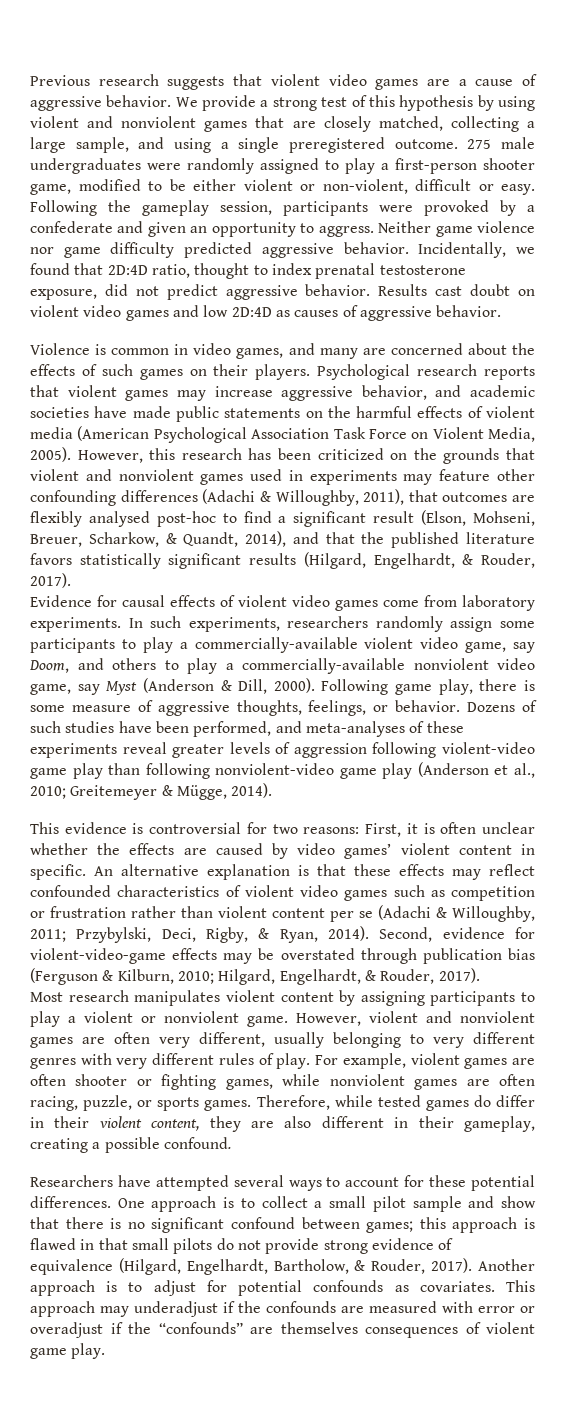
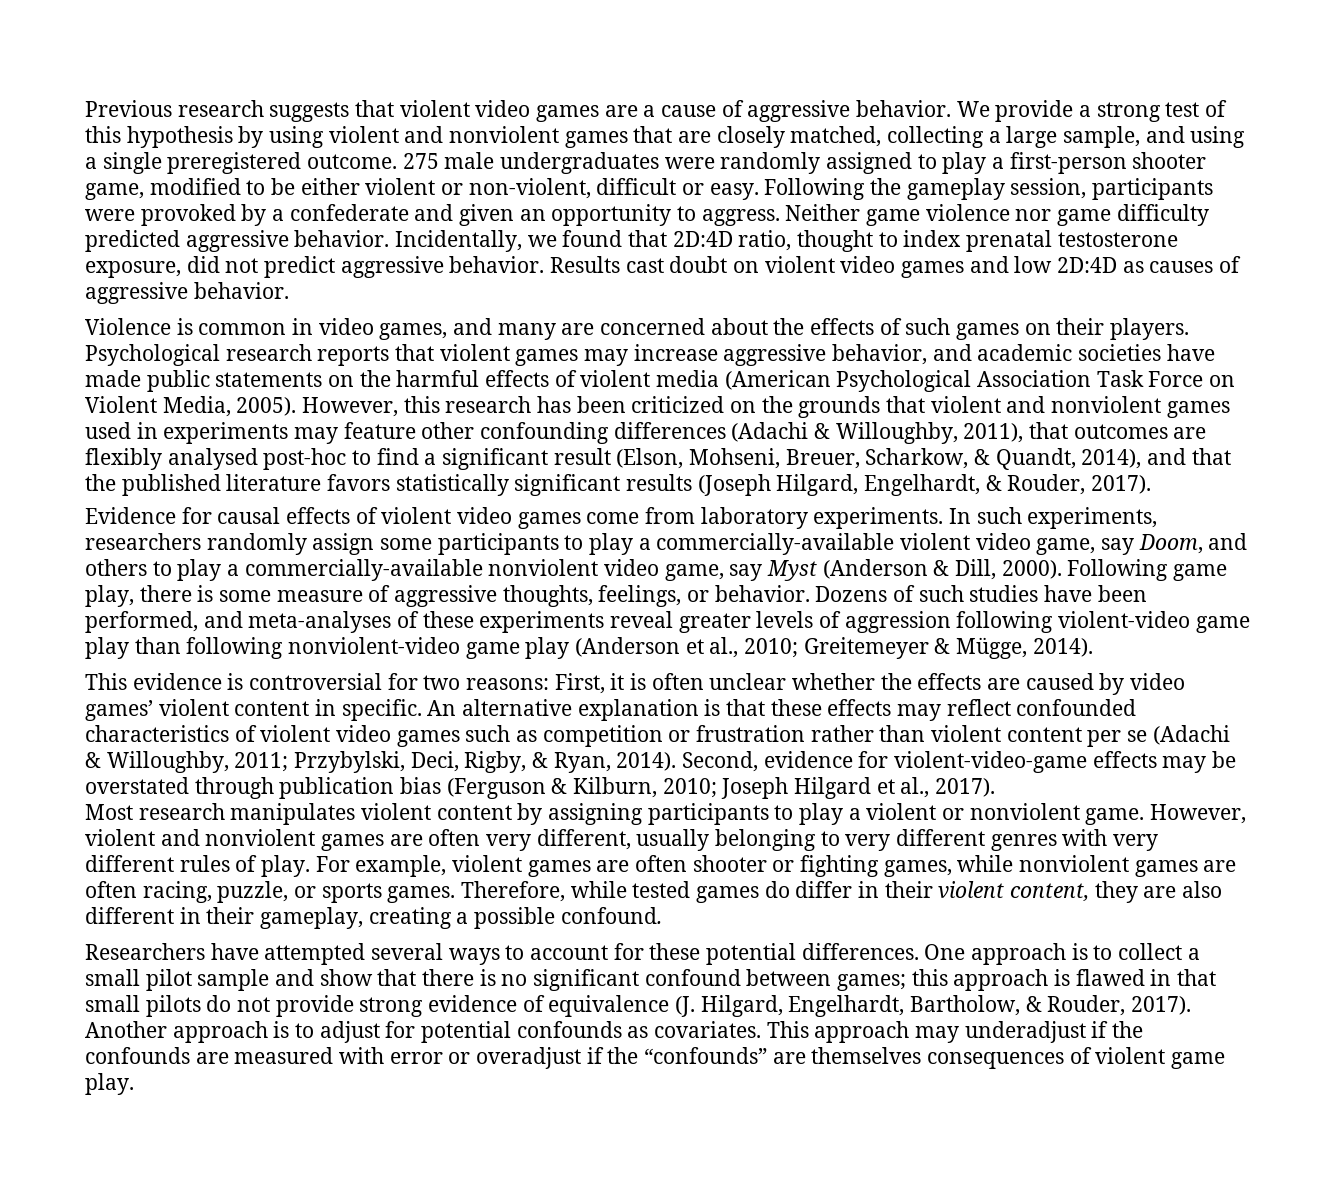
[303,552,366,569] (Hilgard, -> [697,474,859,496] (Joseph Hilgard,
[218,969,435,985] Hilgard, Engelhardt, & Rouder, -> [721,777,930,799] Joseph Hilgard et al.,
[118,1258,181,1275] (Hilgard, -> [675,995,783,1017] (J. Hilgard,

